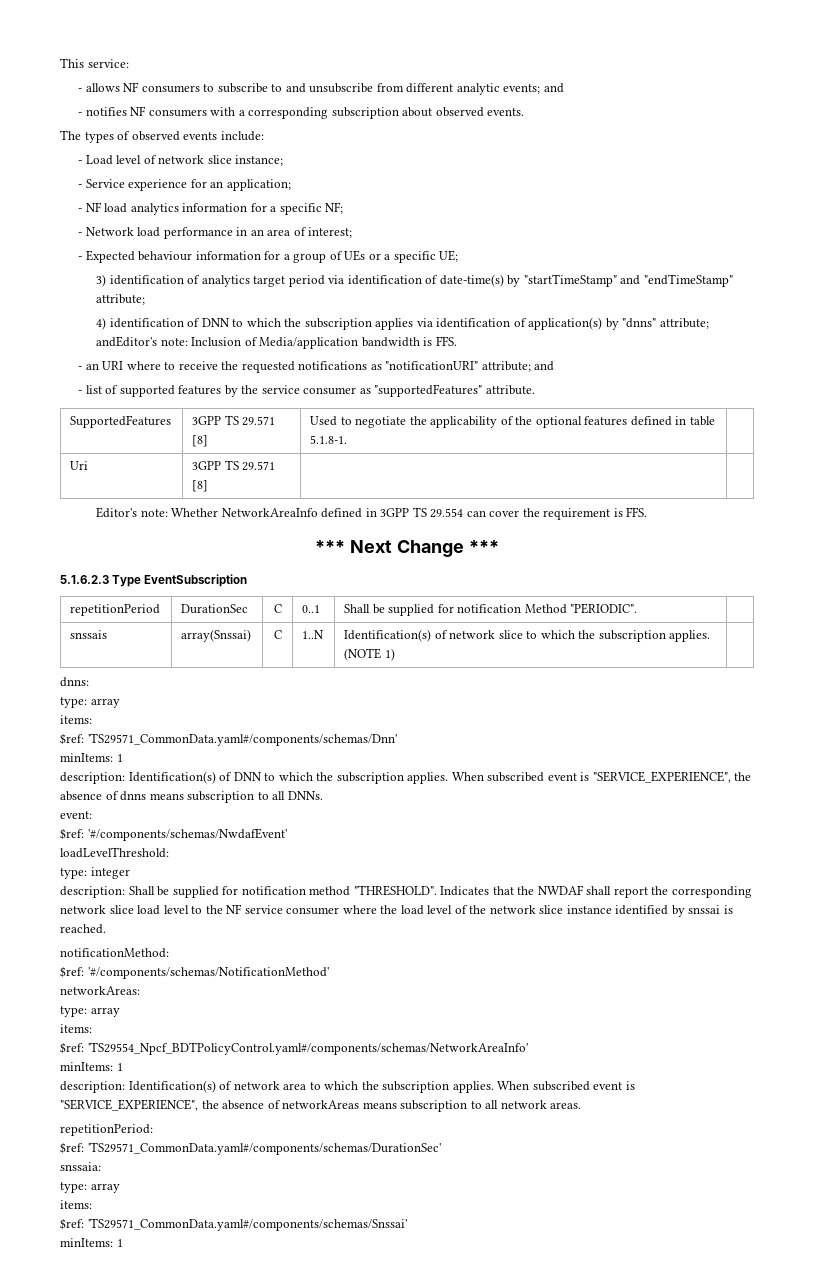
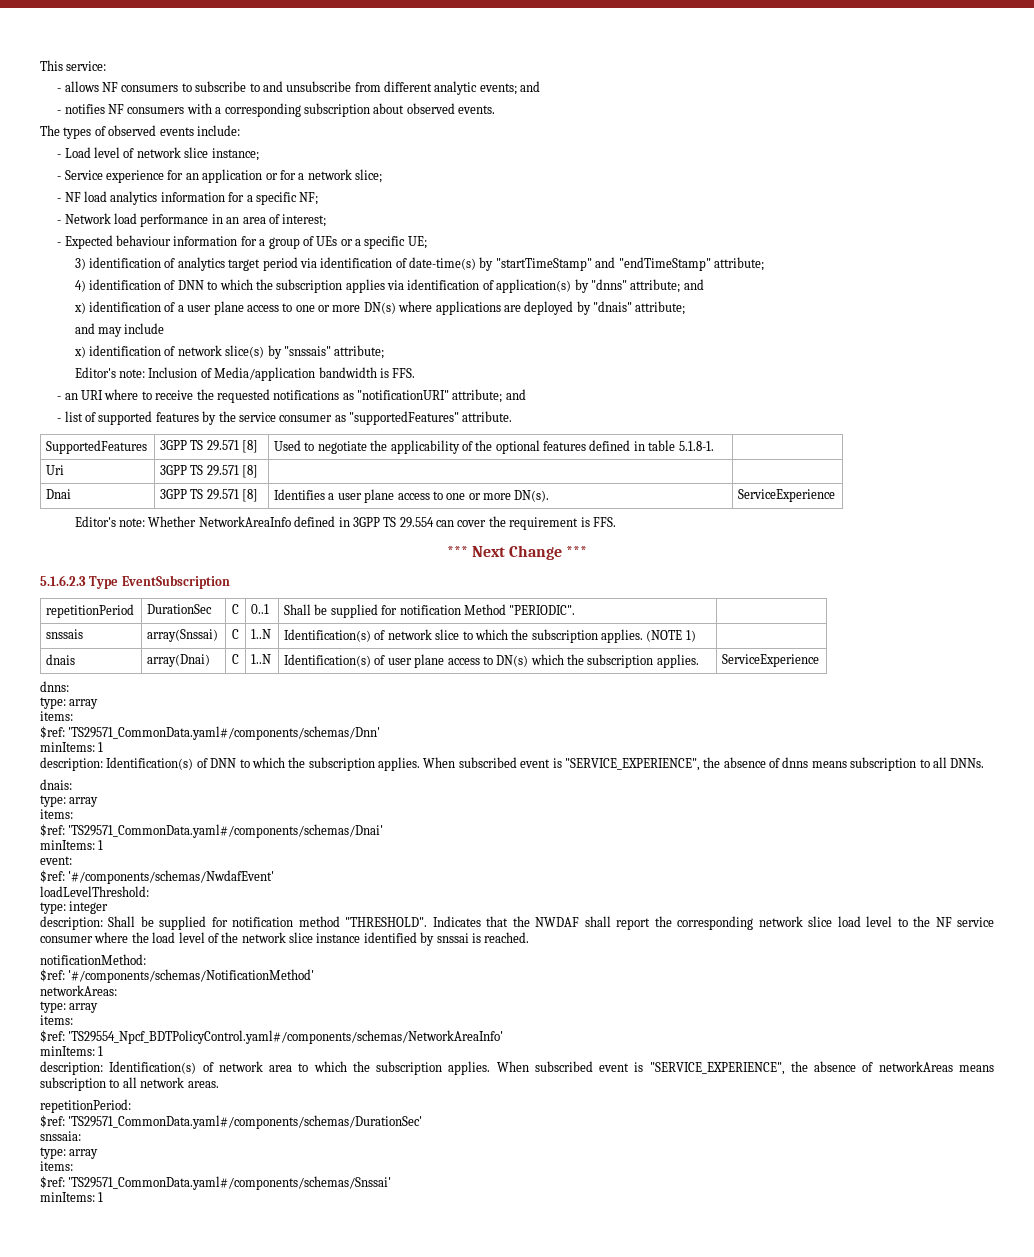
[226,179,291,191] application; -> [202,169,383,183] application or for a network slice;
[96,336,158,347] andEditor's -> [683,279,704,290] [73,301,686,315] [74,323,165,337] [73,345,385,359] [74,367,116,378] and // x) identification of a user plane access to one or more DN(s) where applications are deployed by "dnais" attribute; // and may include // x) identification of network slice(s) by "snssais" attribute; // Editor's
(209, 486) none -> [46,489,72,499] [160,489,259,502] [274,489,550,503] [738,489,836,502] // Dnai | 3GPP TS 29.571 [8] | Identifies a user plane access to one or more DN(s). | ServiceExperience
(395, 654) none -> [46,654,76,665] [147,654,211,667] [232,654,239,664] [251,654,272,664] [284,654,699,668] [722,654,820,667] // dnais | array(Dnai) | C | 1..N | Identification(s) of user plane access to DN(s) which the subscription applies. | ServiceExperience
(323, 795) none -> [40,779,72,790] [40,795,99,807] [40,809,73,819] [40,824,384,838] [40,840,104,850] // dnais: // type: array // items: // $ref: 'TS29571_CommonData.yaml#/components/schemas/Dnai' // minItems: 1

